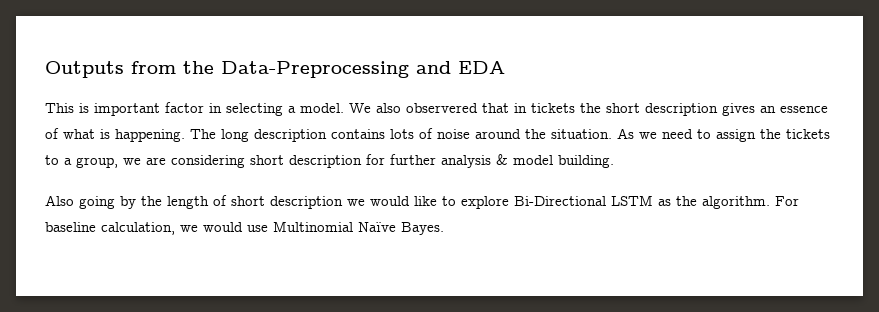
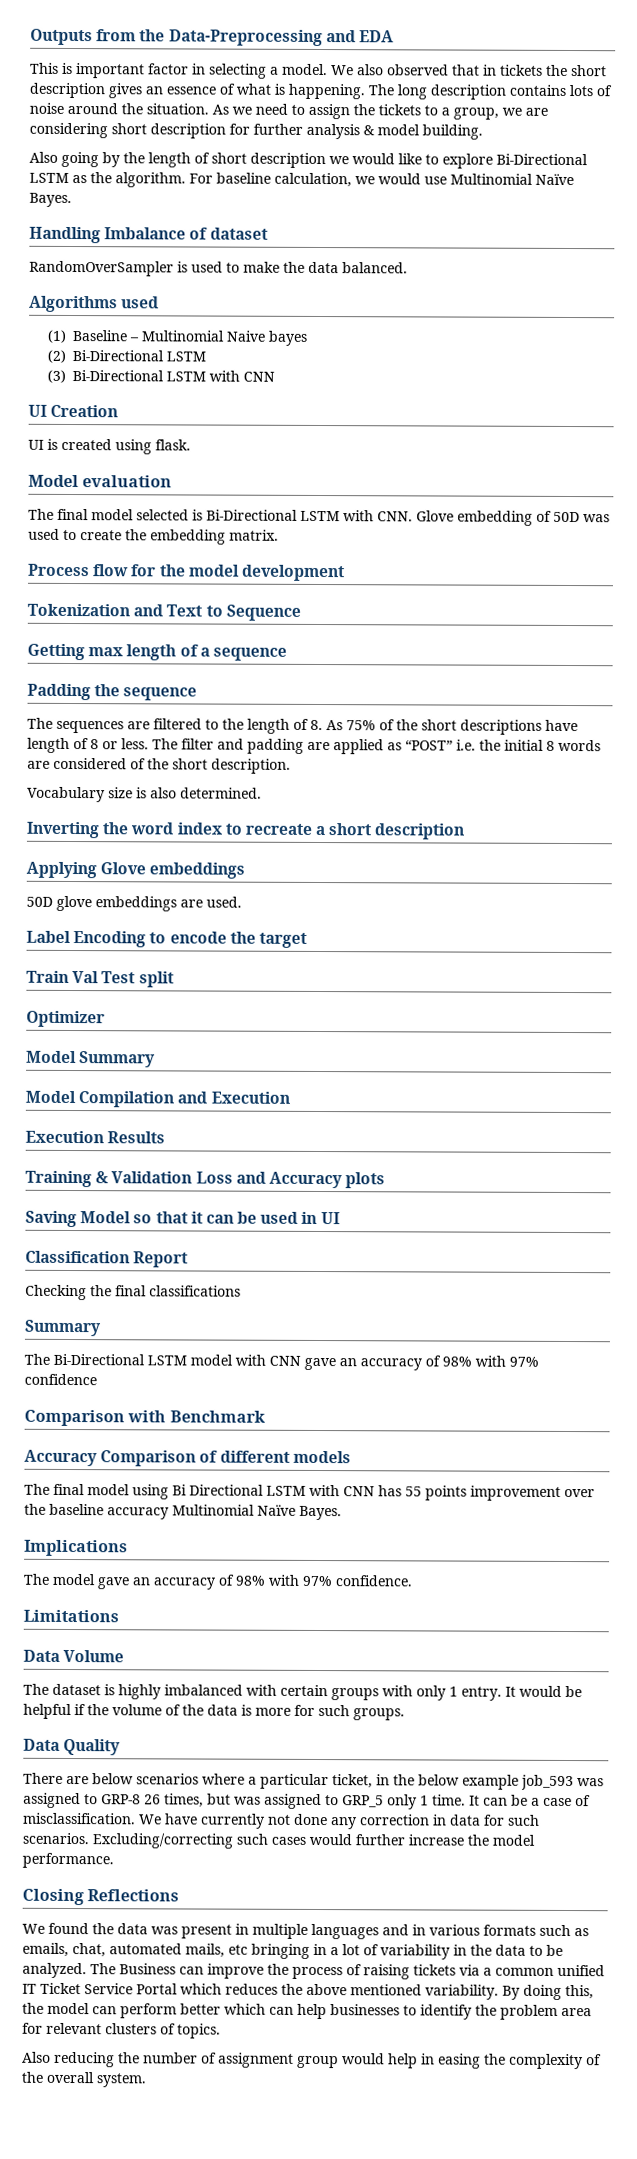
[406,103,478,113] observered -> [387,64,449,76] observed
(444, 228) none -> [29,226,268,244] [29,260,408,277] [29,295,160,313] [46,329,308,346] [46,349,206,363] [46,369,275,383] [28,404,119,418] [28,438,191,455] [28,474,173,488] [28,508,610,526] [28,528,279,545] [28,563,345,582] [27,603,301,621] [27,643,287,661] [27,683,198,701] [27,717,578,735] [27,737,601,755] [27,757,291,774] [27,786,262,803] [26,821,466,840] [26,861,246,879] [26,895,242,912] [26,930,307,948] [26,970,174,988] [26,1010,105,1028] [26,1050,156,1068] [25,1090,290,1108] [25,1130,166,1144] [25,1170,386,1189] [25,1210,340,1228] [25,1250,189,1268] [25,1284,241,1301] [24,1319,101,1337] [24,1353,539,1371] [24,1373,97,1386] [24,1409,266,1427] [24,1449,351,1467] [24,1483,595,1501] [24,1503,342,1521] [24,1539,128,1557] [23,1573,413,1590] [23,1609,119,1623] [23,1649,125,1663] [23,1683,582,1701] [23,1703,405,1721] [23,1738,121,1756] [23,1772,604,1791] [23,1792,591,1810] [23,1812,540,1830] [22,1832,535,1849] [22,1852,114,1869] [22,1888,180,1906] [22,1922,589,1940] [22,1942,563,1960] [22,1962,605,1980] [22,1982,594,2000] [22,2002,592,2020] [22,2022,221,2039] [22,2051,602,2070] [21,2071,147,2088] // Handling Imbalance of dataset // RandomOverSampler is used to make the data balanced. // Algorithms used // (1) Baseline – Multinomial Naive bayes // (2) Bi-Directional LSTM // (3) Bi-Directional LSTM with CNN // UI Creation // UI is created using flask. // Model evaluation // The final model selected is Bi-Directional LSTM with CNN. Glove embedding of 50D was used to create the embedding matrix. // Process flow for the model development // Tokenization and Text to Sequence // Getting max length of a sequence // Padding the sequence // The sequences are filtered to the length of 8. As 75% of the short descriptions have length of 8 or less. The filter and padding are applied as “POST” i.e. the initial 8 words are considered of the short description. // Vocabulary size is also determined. // Inverting the word index to recreate a short description // Applying Glove embeddings // 50D glove embeddings are used. // Label Encoding to encode the target // Train Val Test split // Optimizer // Model Summary // Model Compilation and Execution // Execution Results // Training & Validation Loss and Accuracy plots // Saving Model so that it can be used in UI // Classification Report // Checking the final classifications // Summary // The Bi-Directional LSTM model with CNN gave an accuracy of 98% with 97% confidence // Comparison with Benchmark // Accuracy Comparison of different models // The final model using Bi Directional LSTM with CNN has 55 points improvement over the baseline accuracy Multinomial Naïve Bayes. // Implications // The model gave an accuracy of 98% with 97% confidence. // Limitations // Data Volume // The dataset is highly imbalanced with certain groups with only 1 entry. It would be helpful if the volume of the data is more for such groups. // Data Quality // There are below scenarios where a particular ticket, in the below example job_593 was assigned to GRP-8 26 times, but was assigned to GRP_5 only 1 time. It can be a case of misclassification. We have currently not done any correction in data for such scenarios. Excluding/correcting such cases would further increase the model performance. // Closing Reflections // We found the data was present in multiple languages and in various formats such as emails, chat, automated mails, etc bringing in a lot of variability in the data to be analyzed. The Business can improve the process of raising tickets via a common unified IT Ticket Service Portal which reduces the above mentioned variability. By doing this, the model can perform better which can help businesses to identify the problem area for relevant clusters of topics. // Also reducing the number of assignment group would help in easing the complexity of the overall system.

